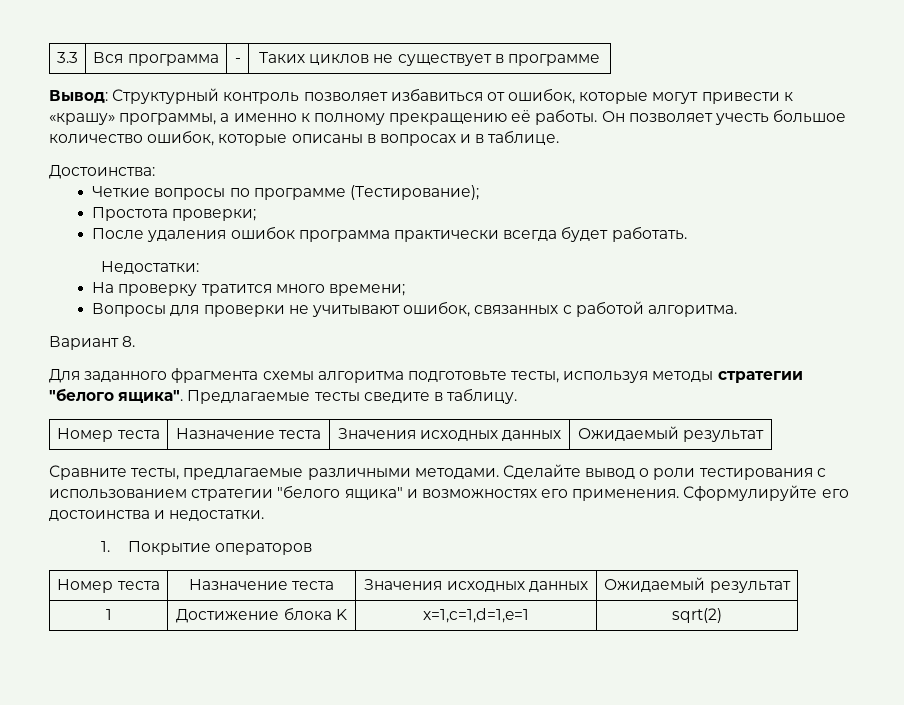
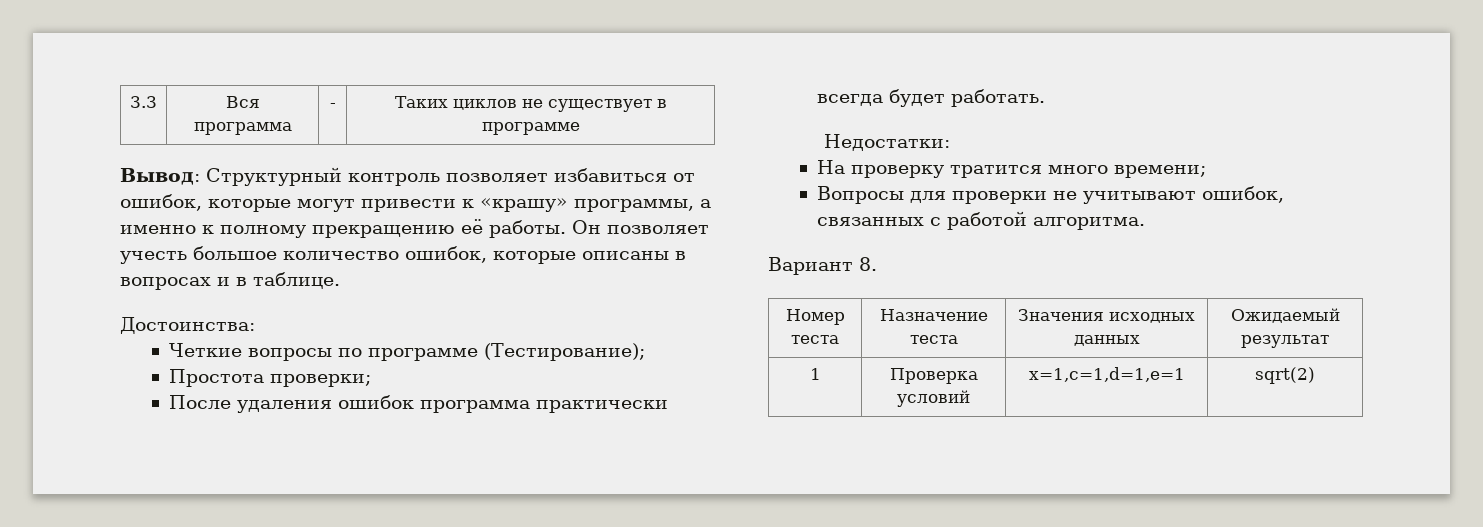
[49,368,803,383] [49,388,518,404] [57,428,160,442] [175,428,322,439] [337,428,562,441] [577,426,765,442] [49,464,826,480] [49,485,849,501] [49,510,265,521] [101,541,312,555] // Для заданного фрагмента схемы алгоритма подготовьте тесты, используя методы стратегии "белого ящика". Предлагаемые тесты сведите в таблицу. // Номер теста | Назначение теста | Значения исходных данных | Ожидаемый результат // Сравните тесты, предлагаемые различными методами. Сделайте вывод о роли тестирования с использованием стратегии "белого ящика" и возможностях его применения. Сформулируйте его достоинства и недостатки. // 1. Покрытие операторов -> (877, 264) none
[176,607,347,623] Достижение блока K -> [889,368,978,384] [897,390,970,407] Проверка условий

